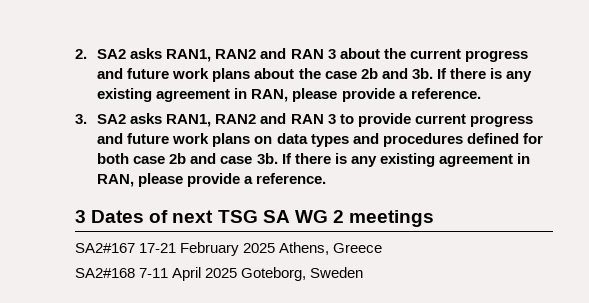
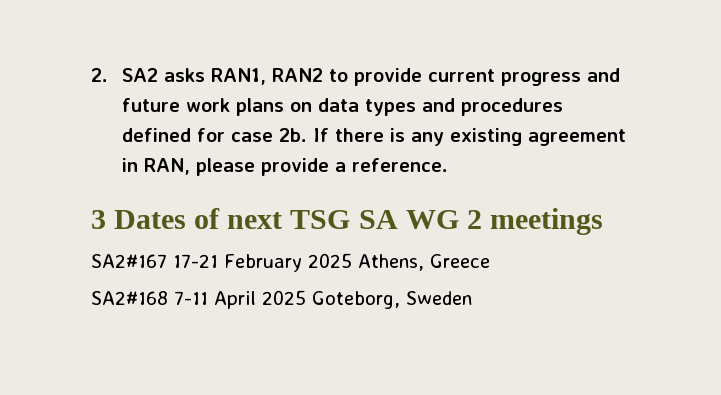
[260,48,528,62] [97,68,532,82] [97,88,481,102] [75,113,336,127] and RAN 3 about the current progress and future work plans about the case 2b and 3b. If there is any existing agreement in RAN, please provide a reference. // 3. SA2 asks RAN1, RAN2 and RAN 3 -> (324, 75) none
[97,153,278,164] both case 2b and case 3b. -> [231,128,308,142] case 2b.

